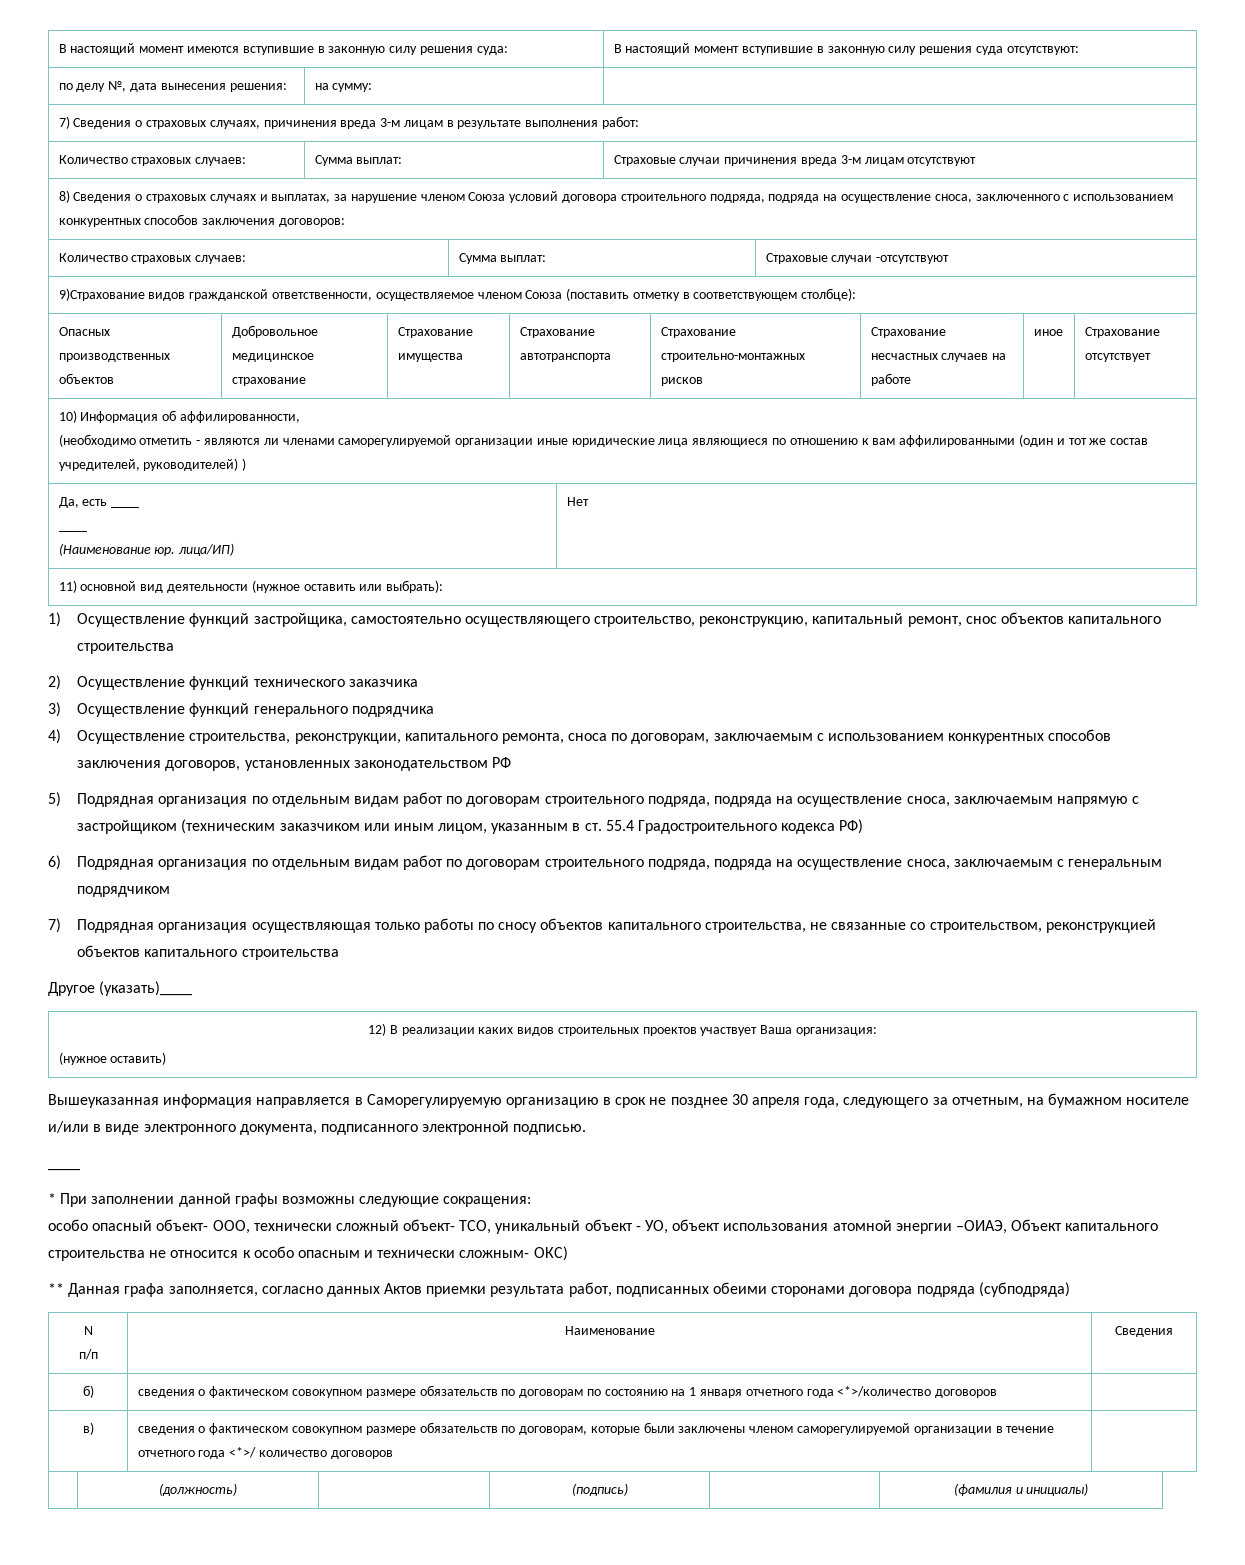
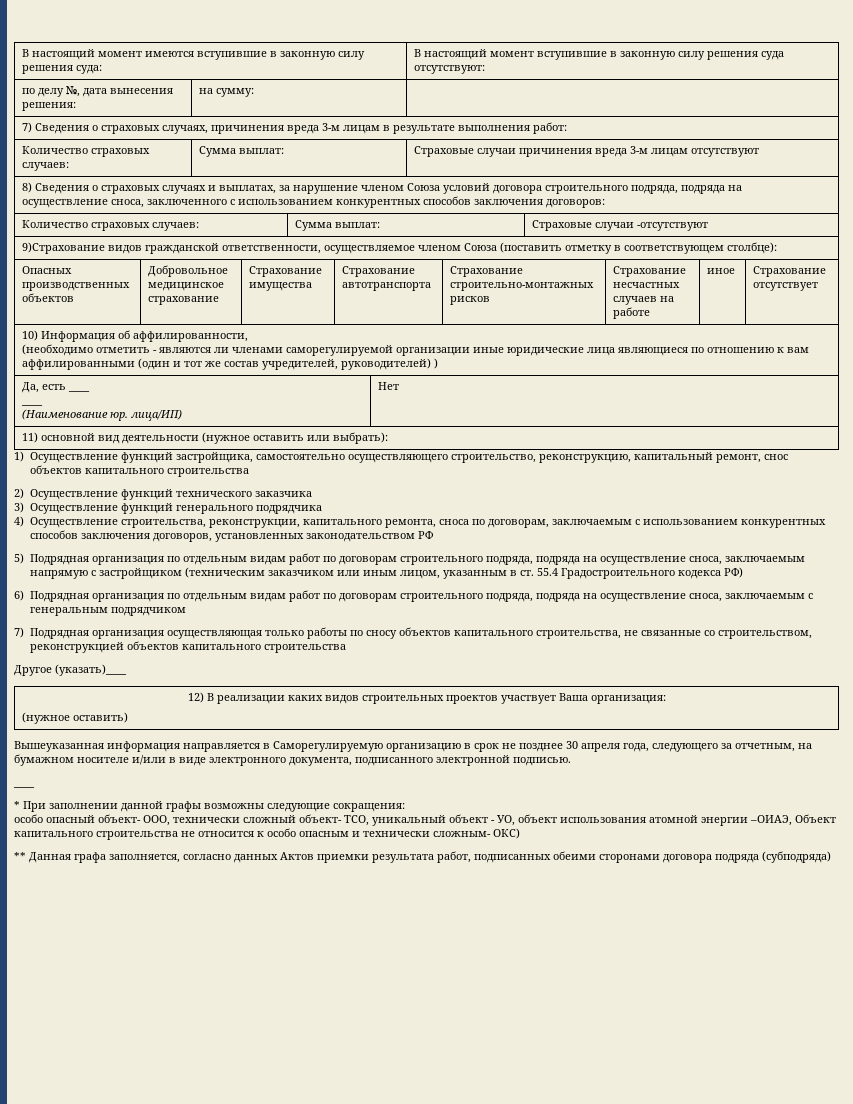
[83,1326,93,1335] [78,1349,98,1360] [564,1326,655,1335] [1115,1326,1173,1337] [82,1385,94,1398] [137,1385,998,1398] [82,1422,94,1435] [137,1422,1055,1435] [137,1447,393,1459] [159,1483,237,1496] [571,1483,628,1496] [953,1483,1089,1496] // N // п/п | Наименование | Сведения // б) | сведения о фактическом совокупном размере обязательств по договорам по состоянию на 1 января отчетного года <*>/количество договоров | // в) | сведения о фактическом совокупном размере обязательств по договорам, которые были заключены членом саморегулируемой организации в течение отчетного года <*>/ количество договоров | // | (должность) | | (подпись) | | (фамилия и инициалы) -> (831, 857) none

